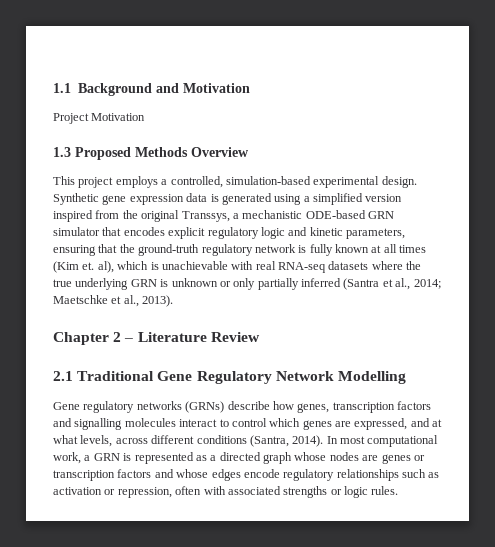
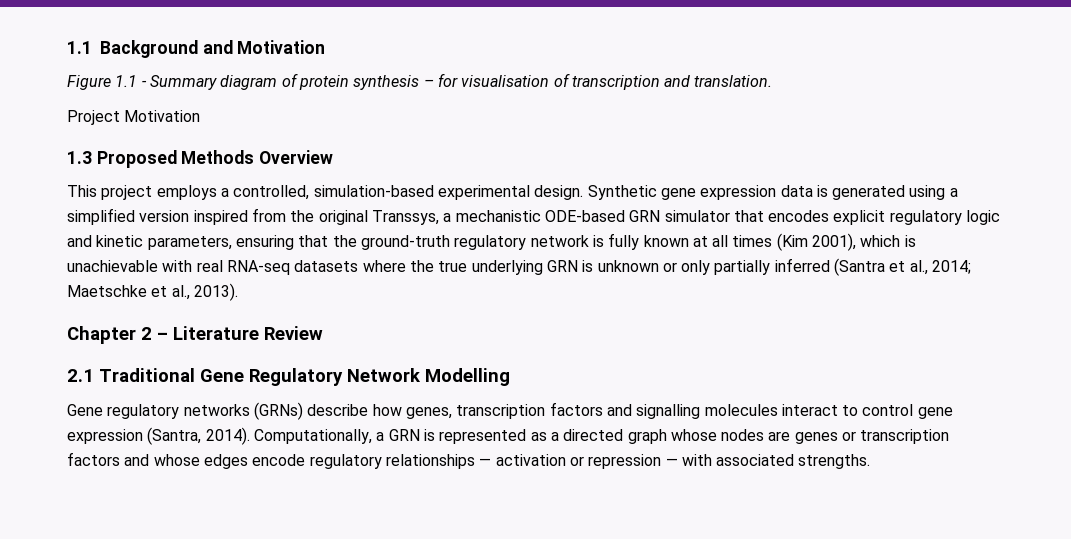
(250, 88) none -> [67,73,773,90] // Figure 1.1 - Summary diagram of protein synthesis – for visualisation of transcription and translation.
[82,261,114,273] et. al), -> [812,233,857,251] 2001),
[269,418,443,430] [53,435,439,447] [53,452,81,464] which genes are expressed, and at what levels, across different conditions (Santra, 2014). In most computational work, -> [917,407,953,419] [67,427,372,445] gene expression (Santra, 2014). Computationally,
[402,469,440,478] [53,486,399,498] such as activation or repression, often with associated strengths or logic rules. -> [479,454,871,469] — activation or repression — with associated strengths.

